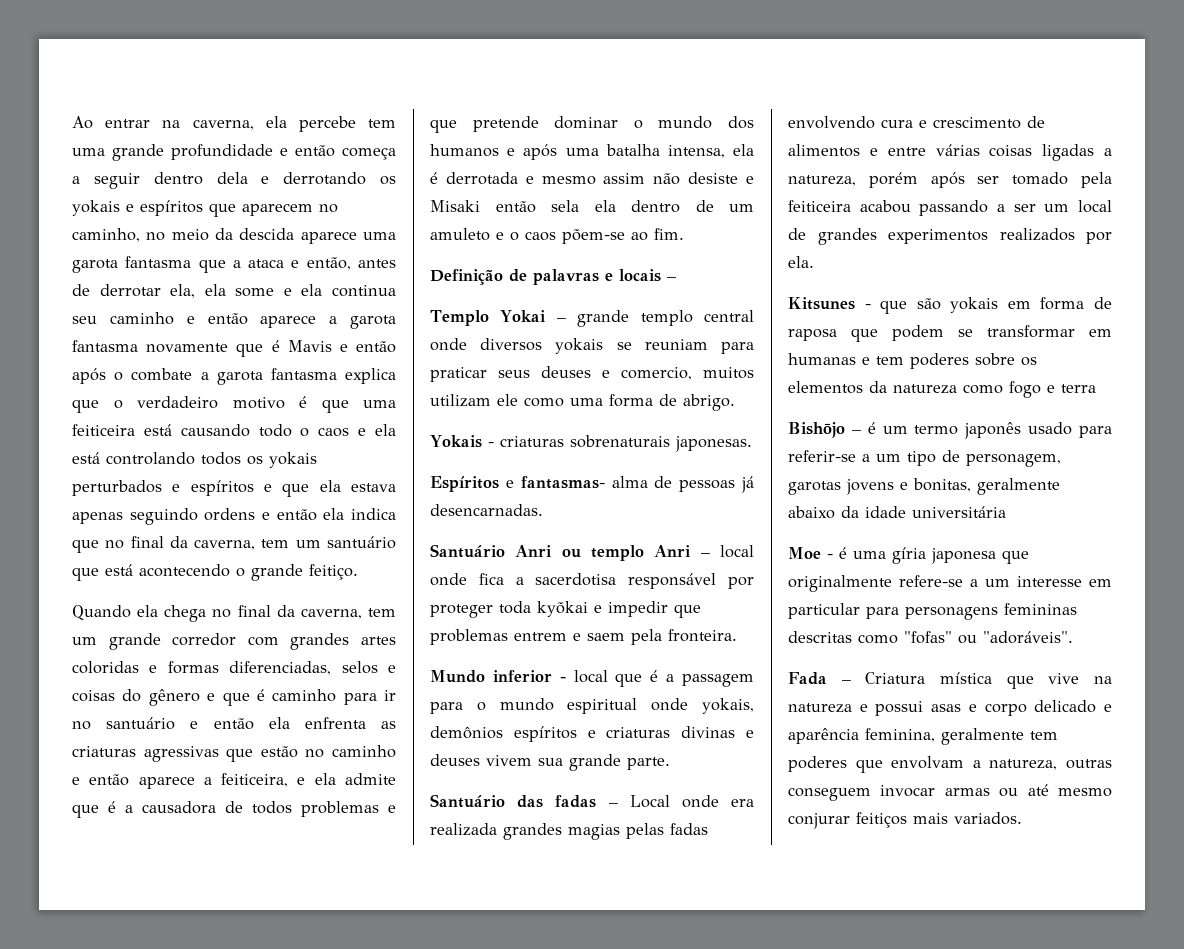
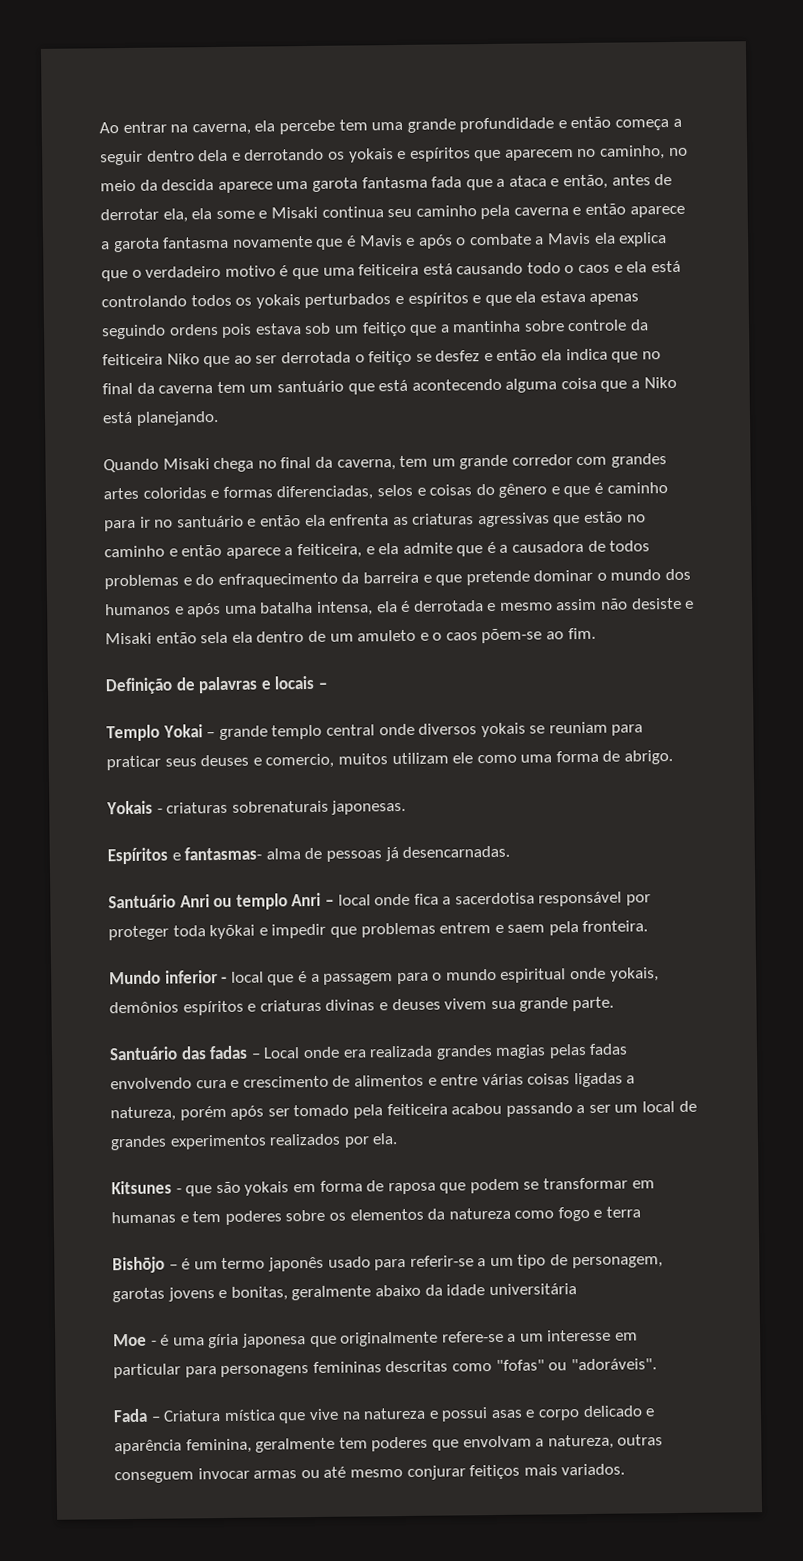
(192, 262) none -> [431,176,463,188] fada
[301,284,323,296] ela -> [270,206,318,219] Misaki
(174, 318) none -> [480,204,569,220] pela caverna
[356,341,396,353] então -> (416, 241) none
[216,368,337,385] garota fantasma -> [547,232,616,245] Mavis ela
(256, 514) none -> [221,319,650,338] [102,350,481,368] pois estava sob um feitiço que a mantinha sobre controle da feiticeira Niko que ao ser derrotada o feitiço se desfez
[194,539,256,550] caverna, -> [158,385,214,394] caverna
[236,564,358,581] o grande feitiço. -> [505,376,677,393] [102,410,219,426] alguma coisa que a Niko está planejando.
[137,605,159,617] ela -> [162,458,210,470] Misaki
(396, 809) none -> [195,571,432,589] do enfraquecimento da barreira e

